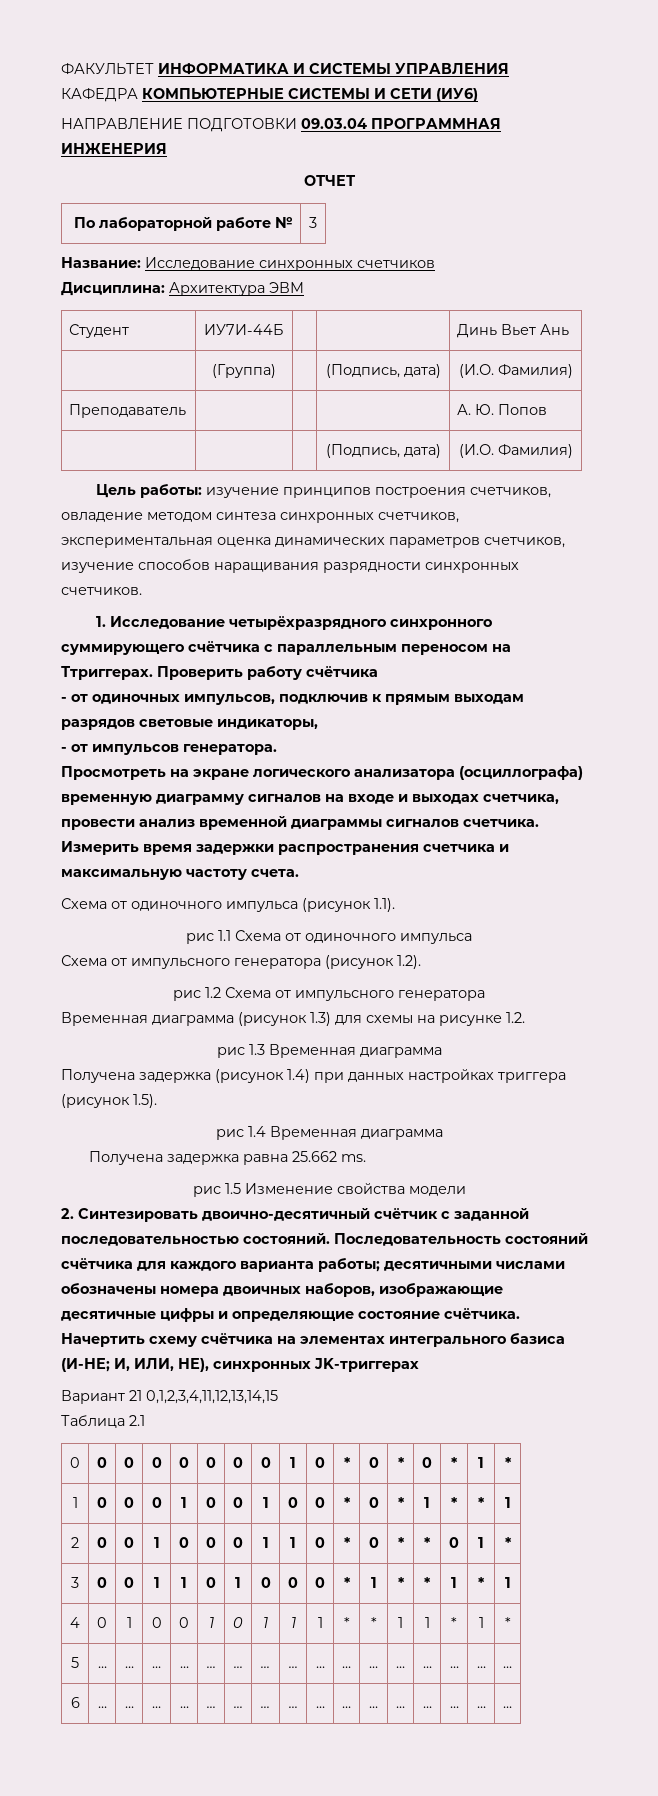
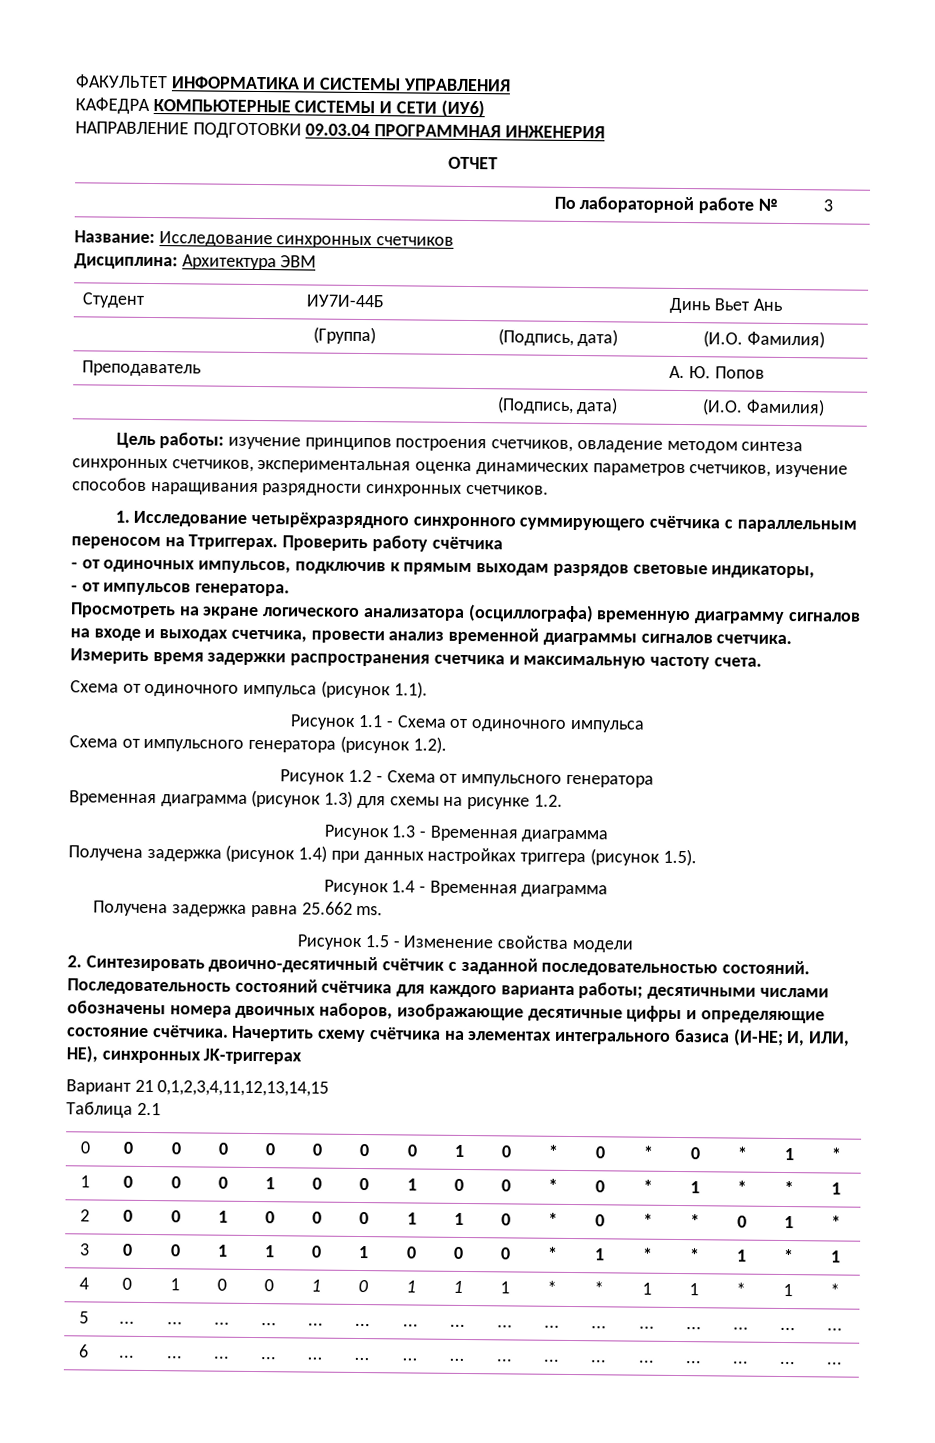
[186,930,231,944] рис 1.1 -> [290,714,394,730] Рисунок 1.1 -
[173,987,221,1001] рис 1.2 -> [280,769,383,785] Рисунок 1.2 -
[216,1044,265,1058] рис 1.3 -> [323,824,427,841] Рисунок 1.3 -
[215,1126,266,1140] рис 1.4 -> [323,879,427,896] Рисунок 1.4 -
[192,1183,241,1197] рис 1.5 -> [297,934,400,951] Рисунок 1.5 -

